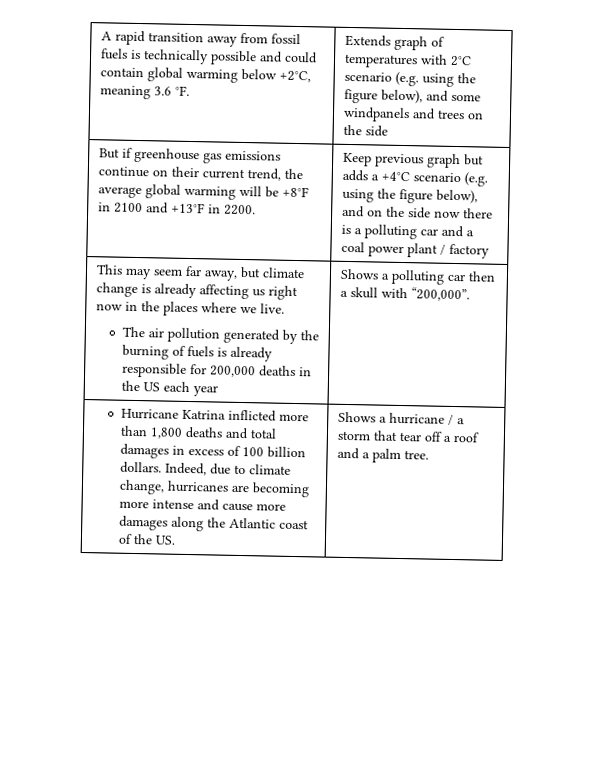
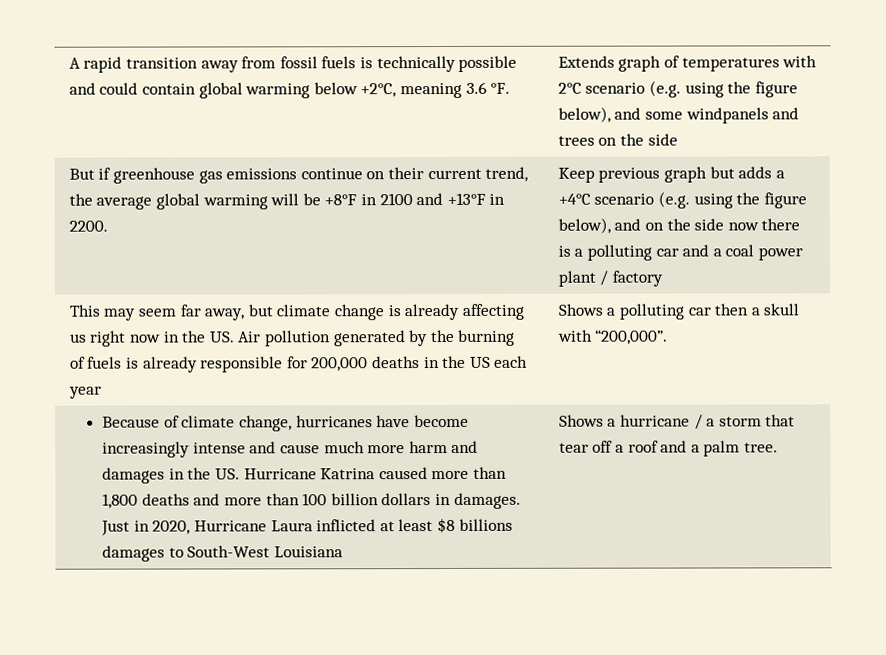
[162,301,285,317] [121,326,164,338] places where we live. // The air -> [209,331,262,343] US. Air
(470, 294) none -> [102,414,469,432] [102,440,479,458] [102,467,241,484] Because of climate change, hurricanes have become increasingly intense and cause much more harm and damages in the US.
[227,409,277,422] inflicted -> [378,467,428,480] caused
[249,428,277,439] [119,443,306,459] [119,461,291,476] [118,479,310,498] [118,499,286,512] [118,515,309,532] [117,533,176,545] total damages in excess of 100 billion dollars. Indeed, due to climate change, hurricanes are becoming more intense and cause more damages along the Atlantic coast of the US. -> [224,492,521,509] [101,517,513,536] [102,545,344,562] more than 100 billion dollars in damages. Just in 2020, Hurricane Laura inflicted at least $8 billions damages to South-West Louisiana

